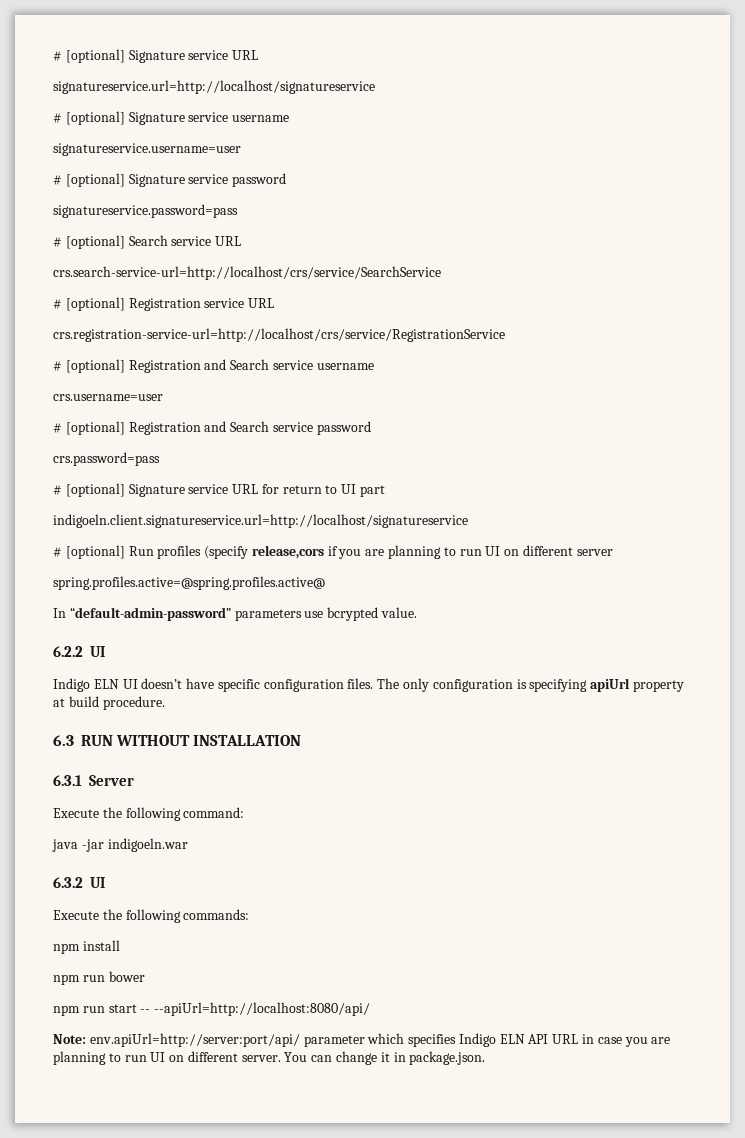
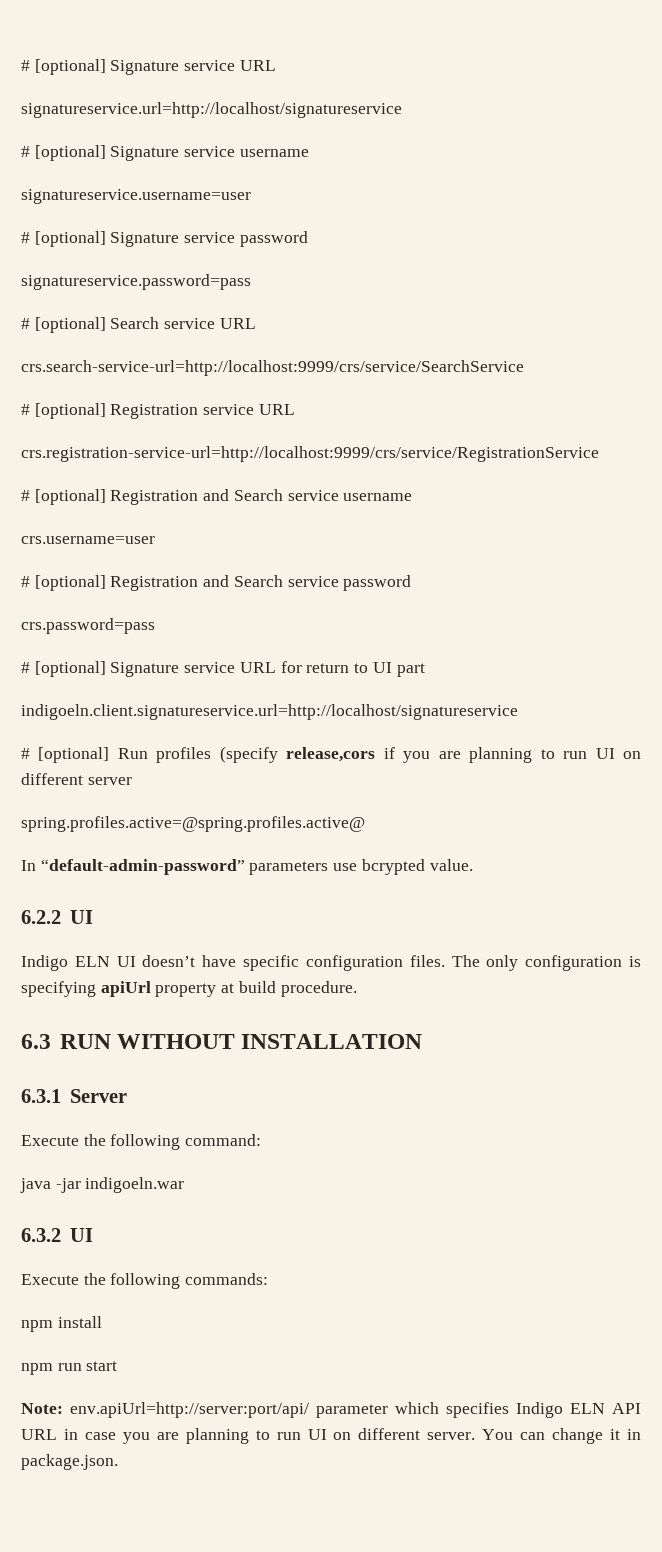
[53,266,441,280] crs.search-service-url=http://localhost/crs/service/SearchService -> [21,360,524,376] crs.search-service-url=http://localhost:9999/crs/service/SearchService
[53,328,505,342] crs.registration-service-url=http://localhost/crs/service/RegistrationService -> [21,446,599,462] crs.registration-service-url=http://localhost:9999/crs/service/RegistrationService
[53,971,145,985] // npm run bower -> (102, 1322) none
[140,1002,371,1016] -- --apiUrl=http://localhost:8080/api/ -> (118, 1366) none

